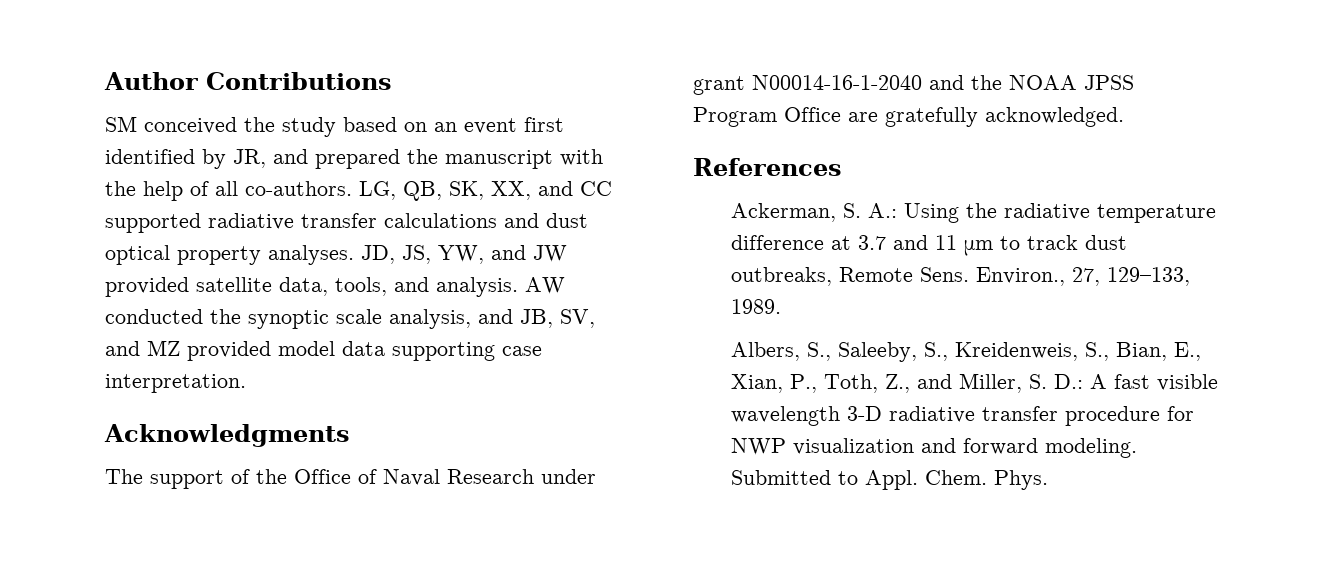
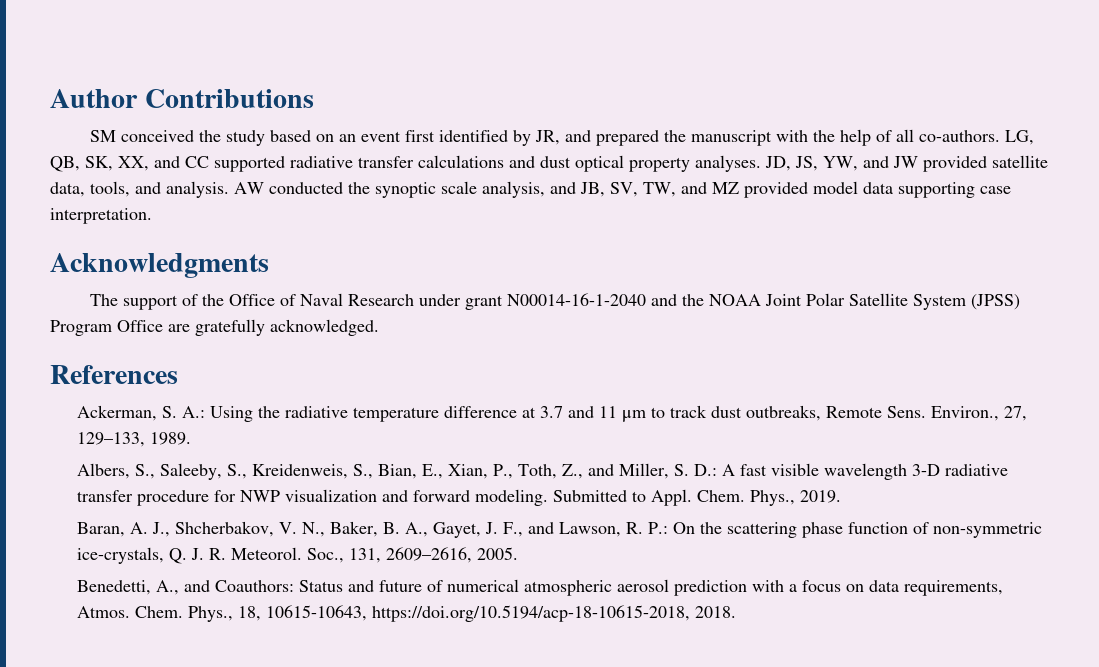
(595, 318) none -> [643,182,676,197] TW,
[1084,75,1134,90] JPSS -> [765,293,1021,310] Joint Polar Satellite System (JPSS)
[993,470,1048,490] Phys. -> [749,490,841,506] [76,521,1042,538] [76,547,518,564] [76,579,1003,596] [76,605,736,622] Phys., 2019. // Baran, A. J., Shcherbakov, V. N., Baker, B. A., Gayet, J. F., and Lawson, R. P.: On the scattering phase function of non-symmetric ice-crystals, Q. J. R. Meteorol. Soc., 131, 2609–2616, 2005. // Benedetti, A., and Coauthors: Status and future of numerical atmospheric aerosol prediction with a focus on data requirements, Atmos. Chem. Phys., 18, 10615-10643, https://doi.org/10.5194/acp-18-10615-2018, 2018.

